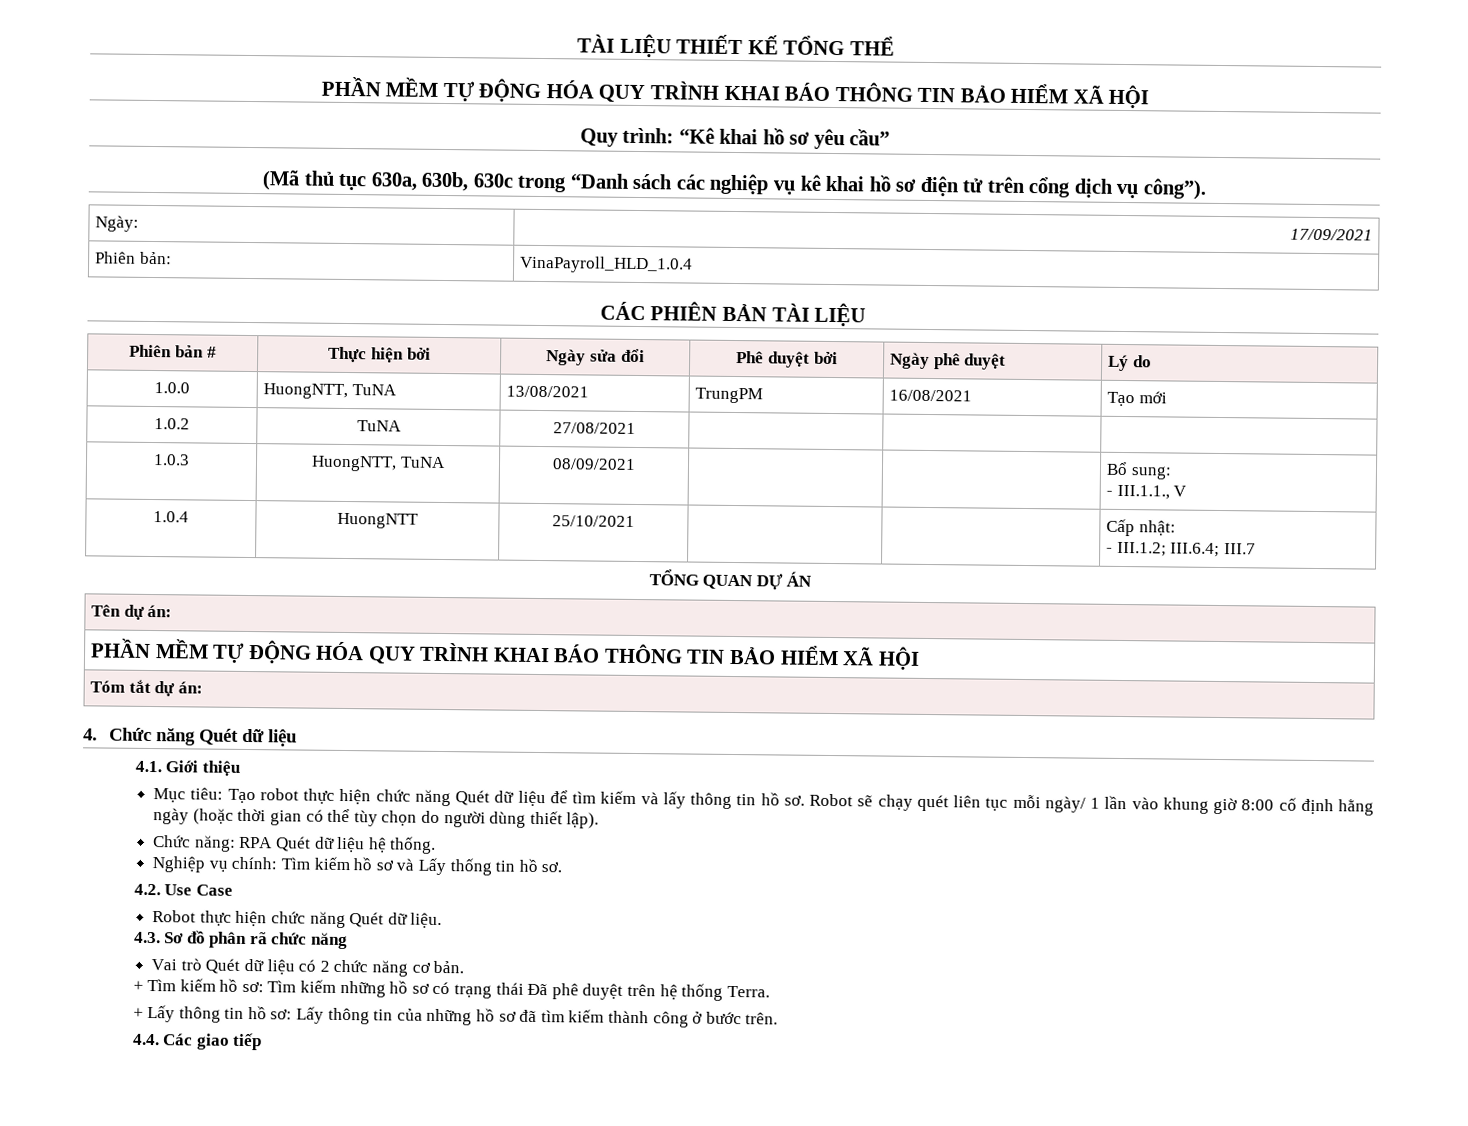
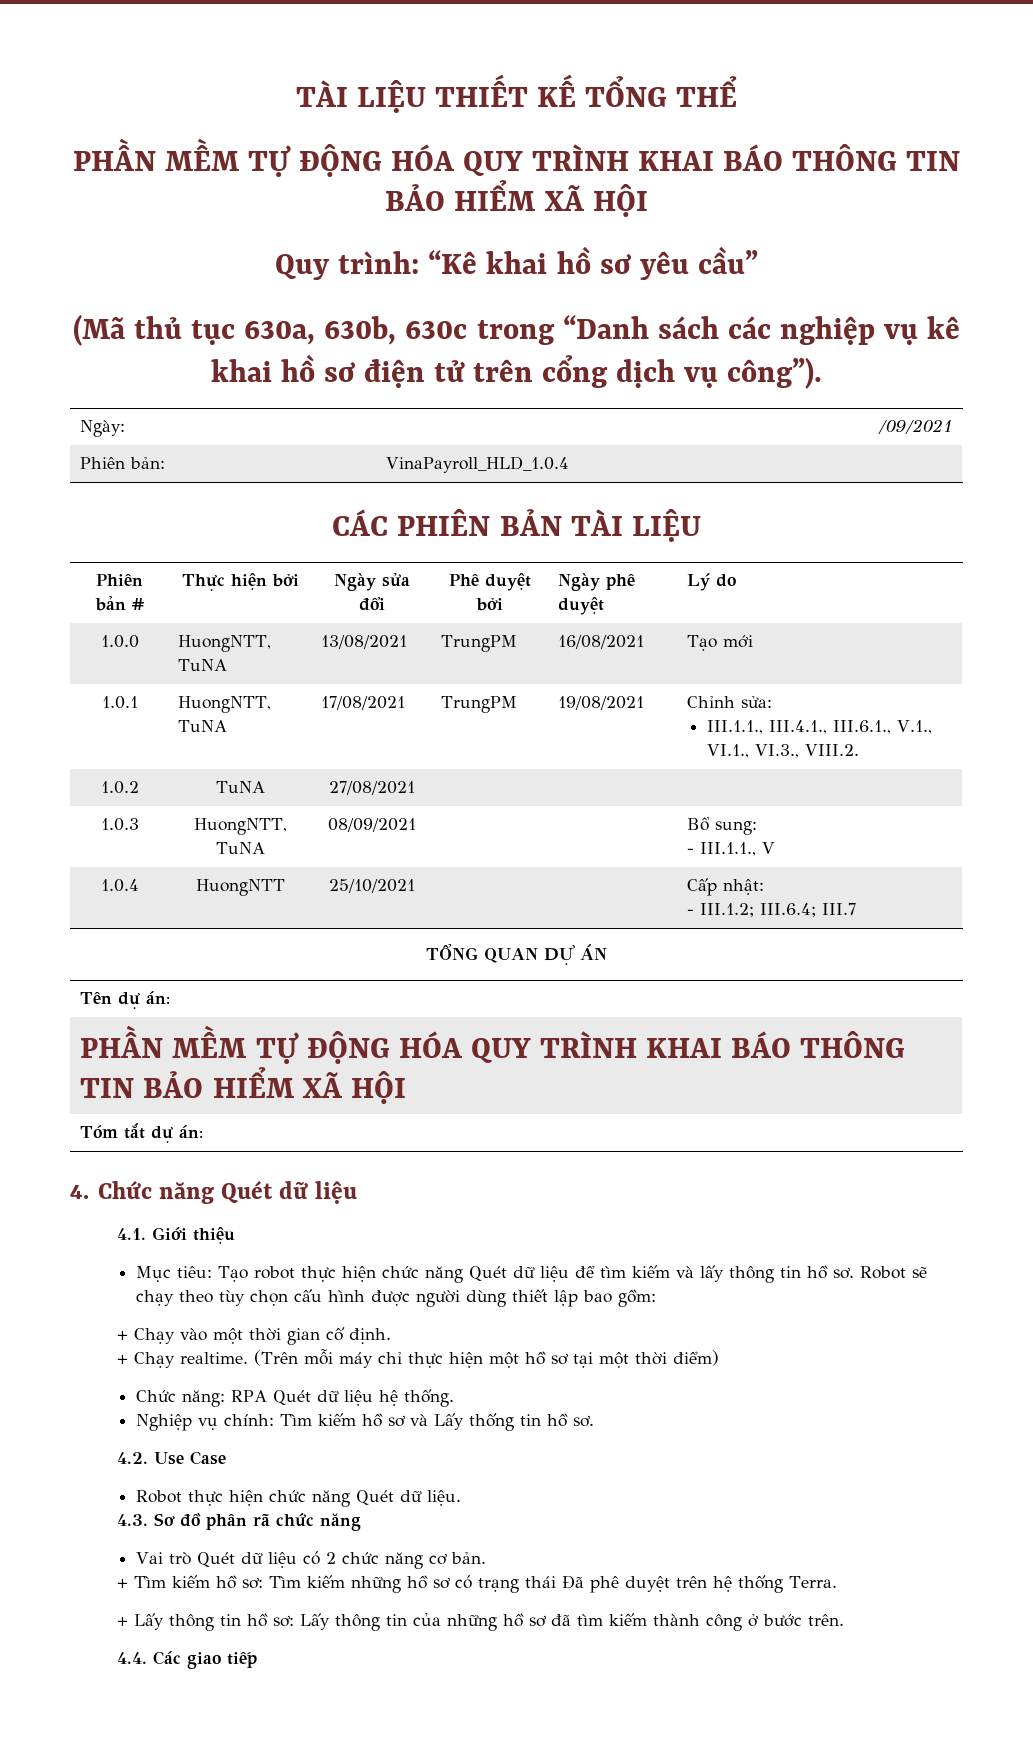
[1289,228,1373,241] 17/09/2021 -> [877,419,953,434] /09/2021
(1167, 397) none -> [101,696,138,709] [178,696,272,713] [178,720,228,732] [321,696,406,710] [441,696,518,713] [558,696,645,710] [687,696,773,708] [706,720,932,734] [706,744,859,758] // 1.0.1 | HuongNTT, TuNA | 17/08/2021 | TrungPM | 19/08/2021 | Chỉnh sửa: // III.1.1., III.4.1., III.6.1., V.1., VI.1., VI.3., VIII.2.
[916,794,1375,816] [153,808,600,829] quét liên tục mỗi ngày/ 1 lần vào khung giờ 8:00 cố định hằng ngày (hoặc thời gian có thể tùy chọn do người dùng thiết lập). -> [178,1289,656,1307] [116,1327,391,1345] [116,1349,719,1368] theo tùy chọn cấu hình được người dùng thiết lập bao gồm: // + Chạy vào một thời gian cố định. // + Chạy realtime. (Trên mỗi máy chỉ thực hiện một hồ sơ tại một thời điểm)

